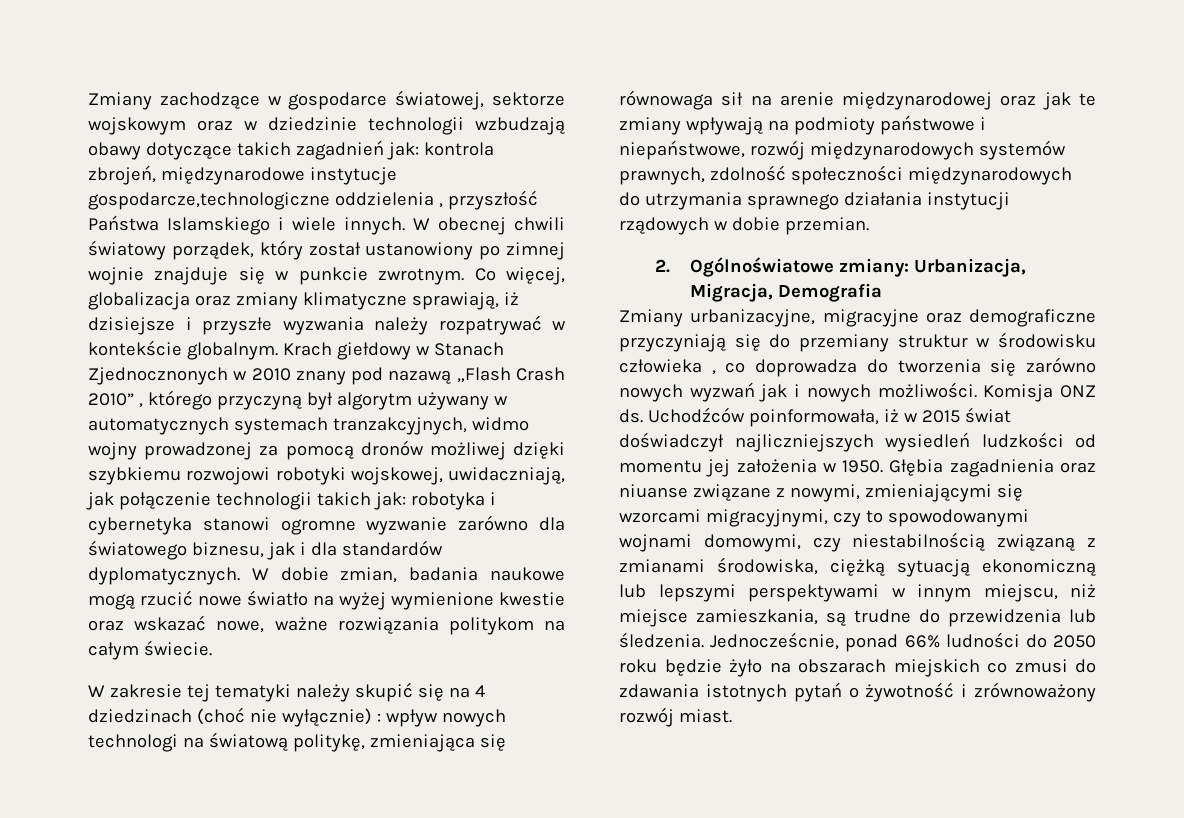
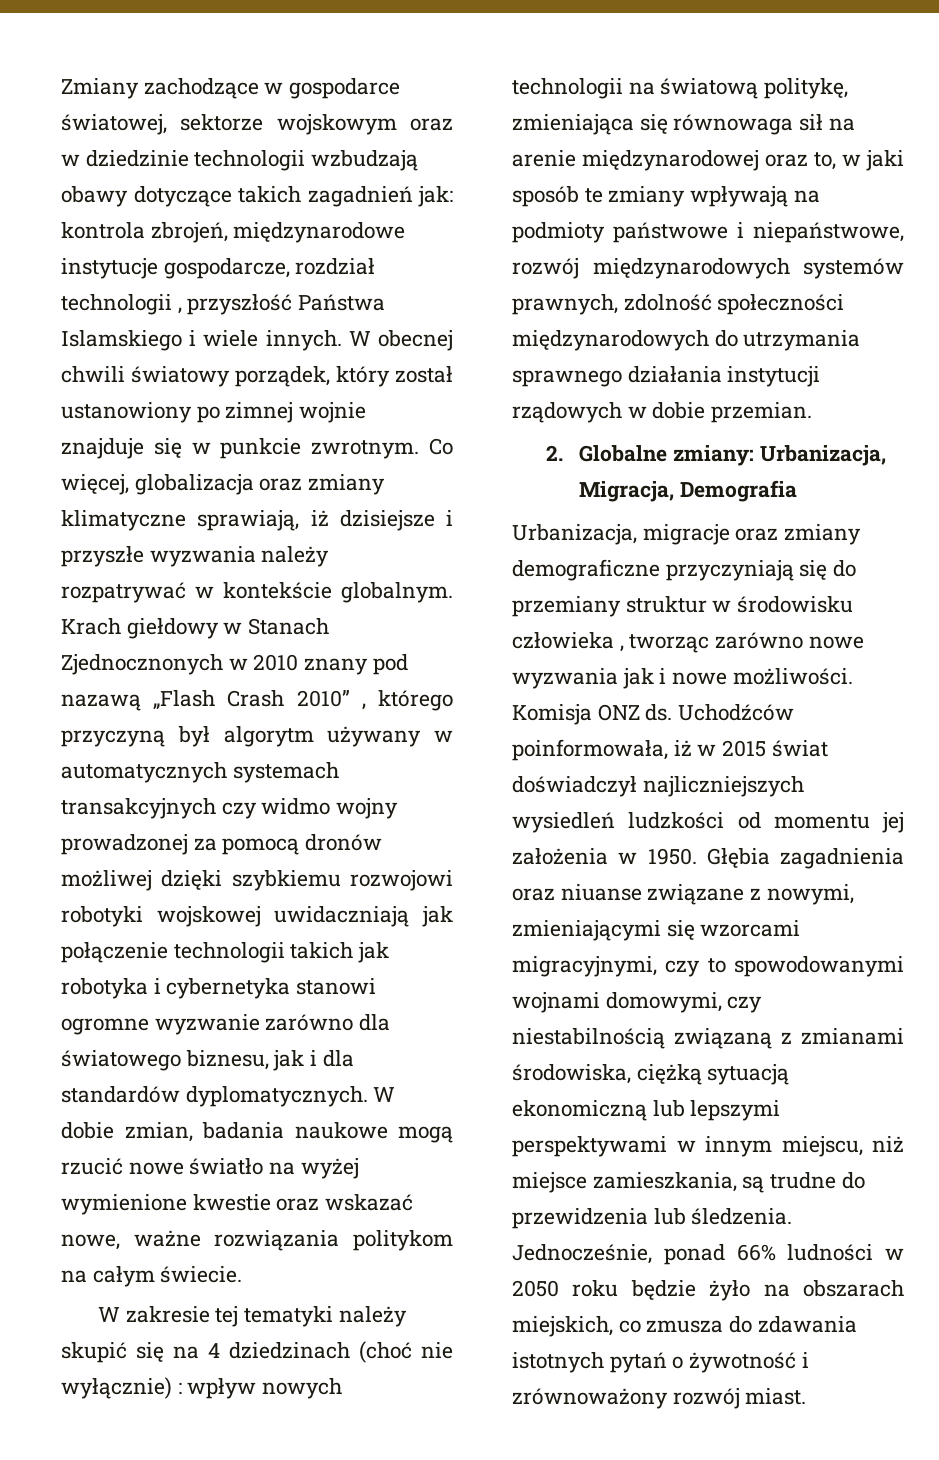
[88,192,434,210] gospodarcze,technologiczne oddzielenia -> [163,258,376,279] [61,294,172,315] gospodarcze, rozdział technologii
[332,417,467,435] tranzakcyjnych, -> [61,798,257,819] transakcyjnych czy
[350,467,565,485] wojskowej, uwidaczniają, -> [156,906,410,927] wojskowej uwidaczniają
[373,492,406,510] jak: -> [358,942,390,963] jak
[88,734,178,752] technologi -> [512,78,623,99] technologii
[1042,92,1071,110] jak -> [814,150,904,171] [512,186,579,207] to, w jaki sposób
[690,257,835,277] Ogólnoświatowe -> [579,445,668,462] Globalne
[619,309,962,327] Zmiany urbanizacyjne, migracyjne oraz -> [512,524,862,545] Urbanizacja, migracje oraz zmiany
[725,357,1096,377] [619,382,871,402] co doprowadza do tworzenia się zarówno nowych wyzwań jak i nowych -> [629,632,864,653] [512,668,728,689] tworząc zarówno nowe wyzwania jak i nowe
[710,632,840,650] Jednocześcnie, -> [512,1244,652,1264] Jednocześnie,
[1025,634,1047,648] do -> [885,1248,904,1260] w
[893,659,1068,677] miejskich co zmusi -> [512,1316,724,1337] miejskich, co zmusza

